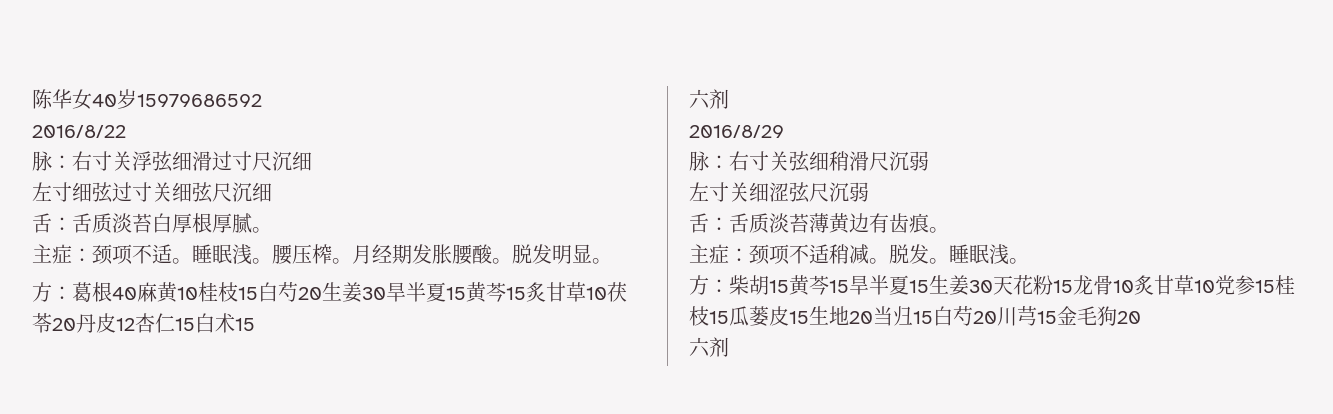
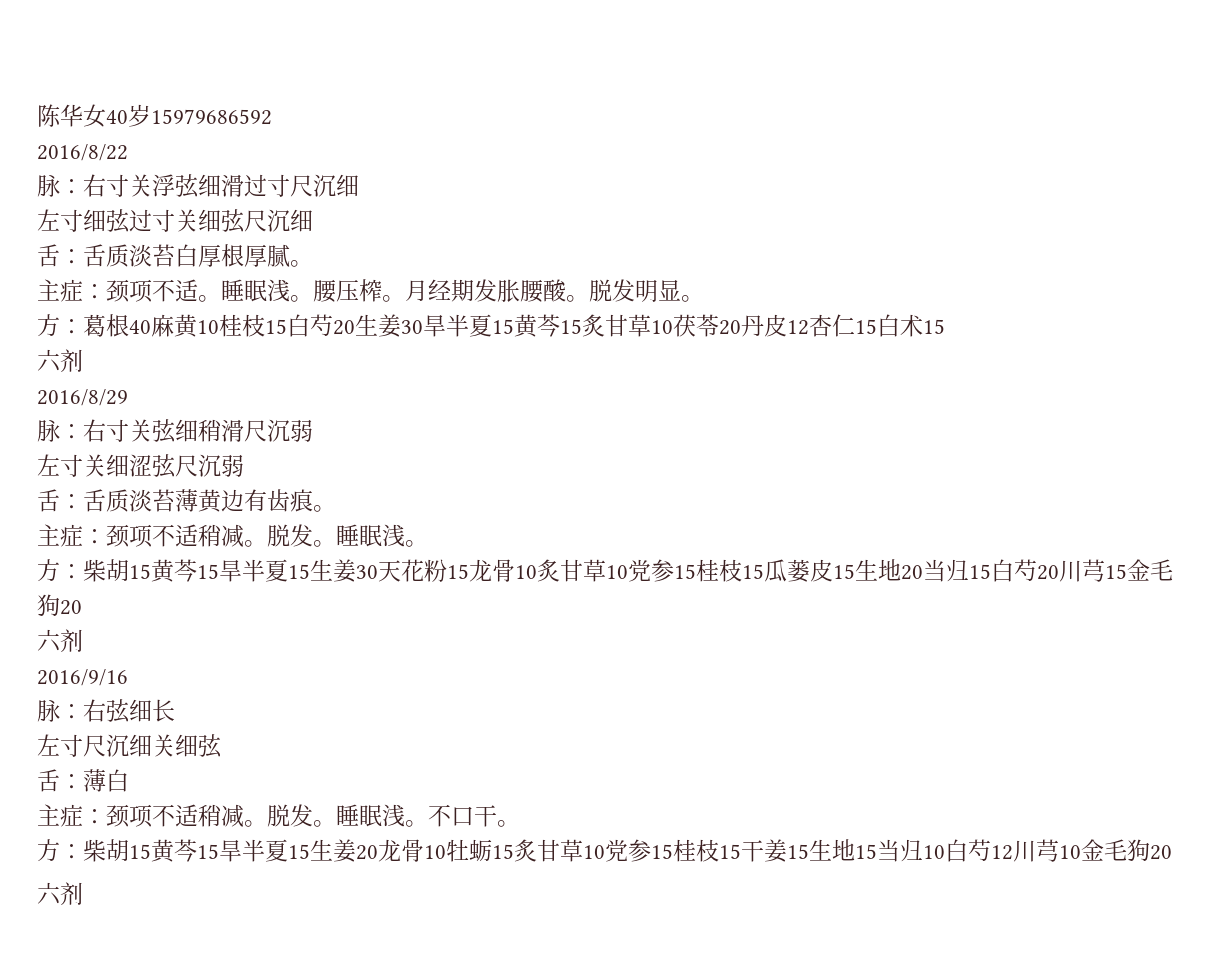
(729, 347) none -> [37,669,128,686] [37,699,175,723] [37,734,222,758] [37,769,129,792] [37,804,520,828] [37,839,1172,863] [37,882,83,906] // 2016/9/16 // 脉：右弦细长 // 左寸尺沉细关细弦 // 舌：薄白 // 主症：颈项不适稍减。脱发。睡眠浅。不口干。 // 方：柴胡15黄芩15旱半夏15生姜20龙骨10牡蛎15炙甘草10党参15桂枝15干姜15生地15当归10白芍12川芎10金毛狗20 // 六剂

